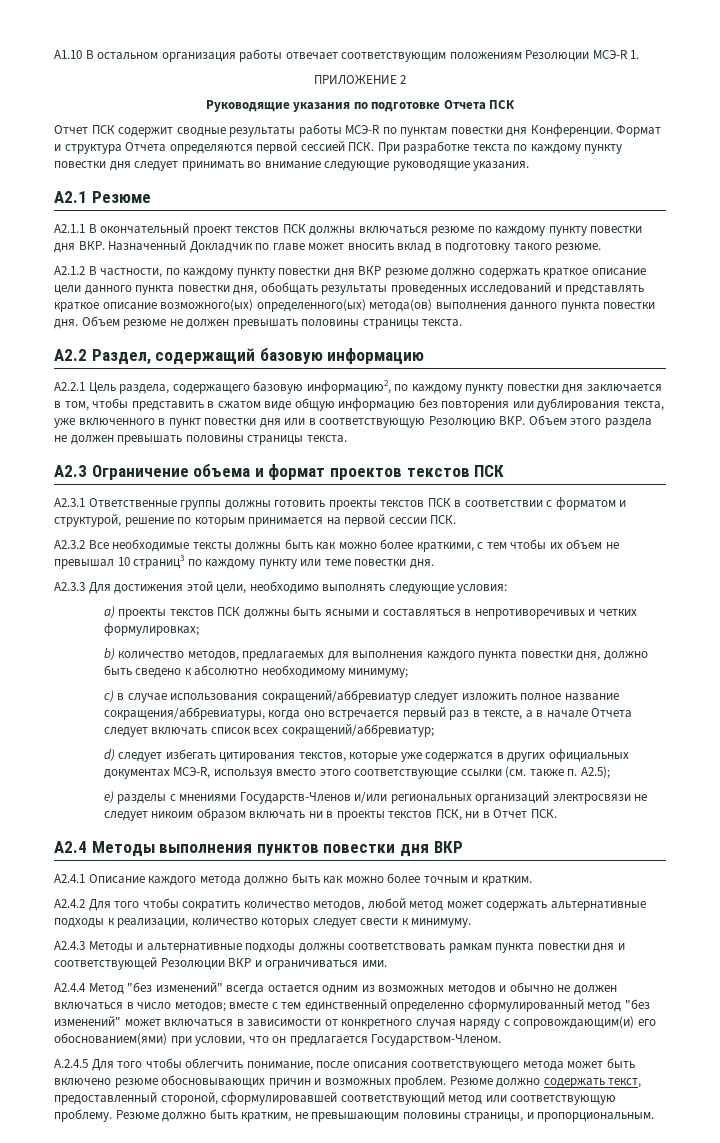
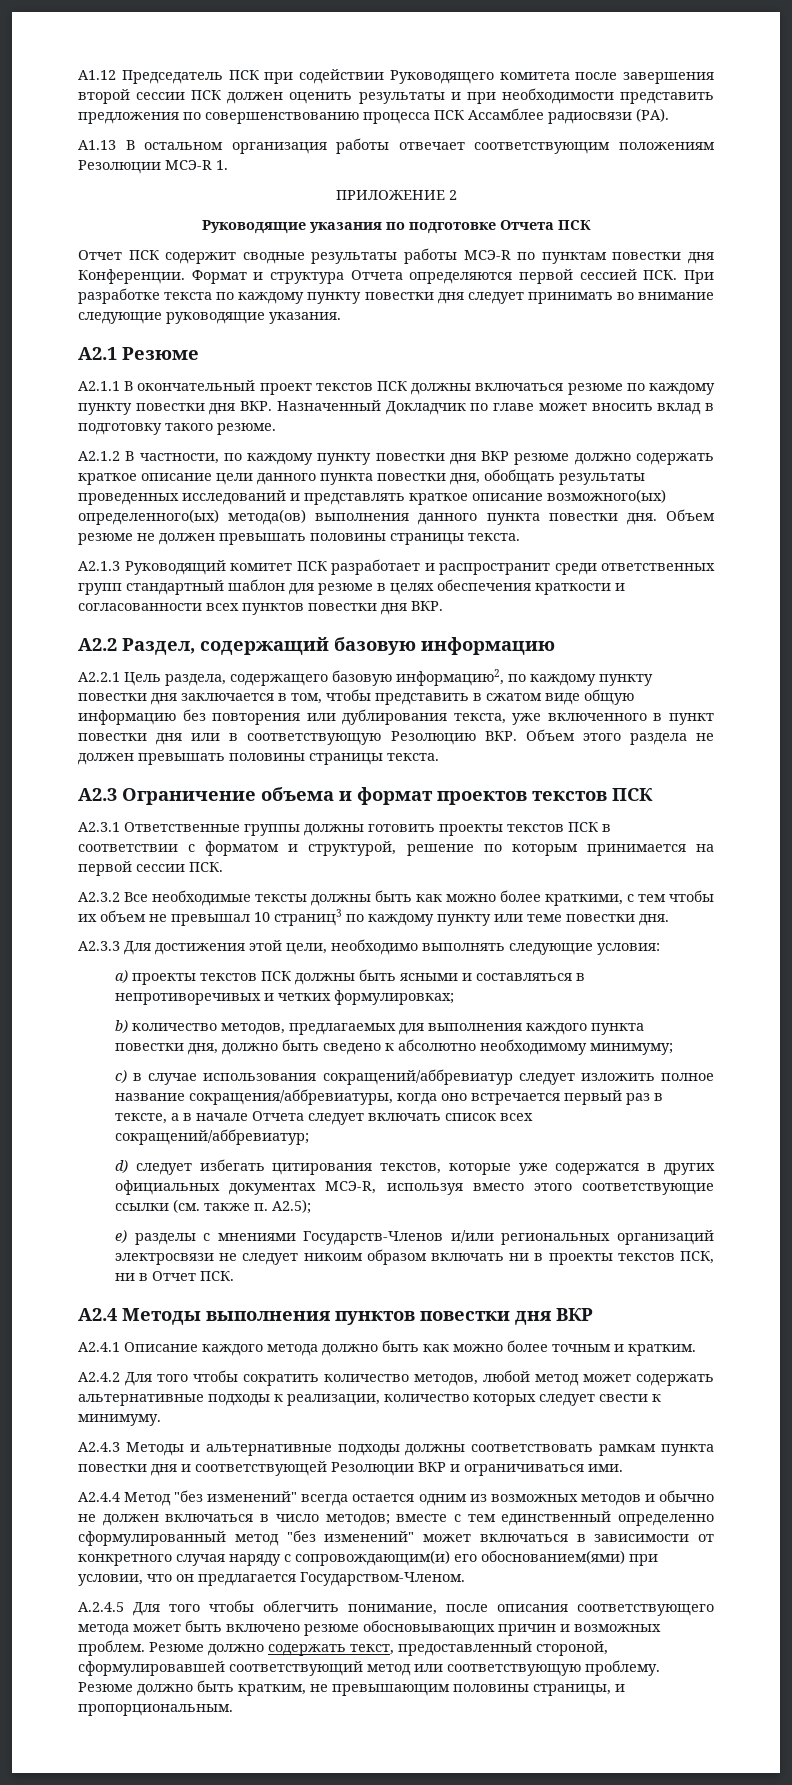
[54,50,82,59] A1.10 -> [78,69,714,84] [78,88,714,104] [78,108,669,124] [78,140,116,150] A1.12 Председатель ПСК при содействии Руководящего комитета после завершения второй сессии ПСК должен оценить результаты и при необходимости представить предложения по совершенствованию процесса ПСК Ассамблее радиосвязи (РА). // A1.13
(463, 323) none -> [78,559,715,575] [78,579,625,595] [78,601,443,615] // A2.1.3 Руководящий комитет ПСК разработает и распространит среди ответственных групп стандартный шаблон для резюме в целях обеспечения краткости и согласованности всех пунктов повестки дня ВКР.

